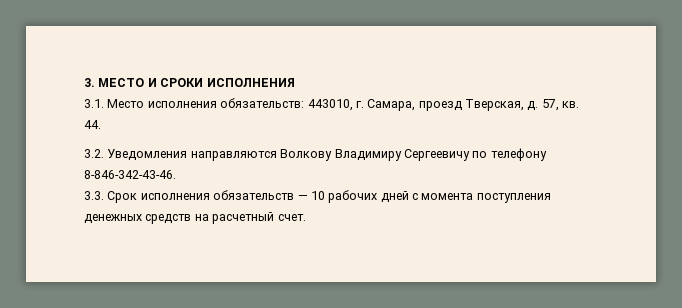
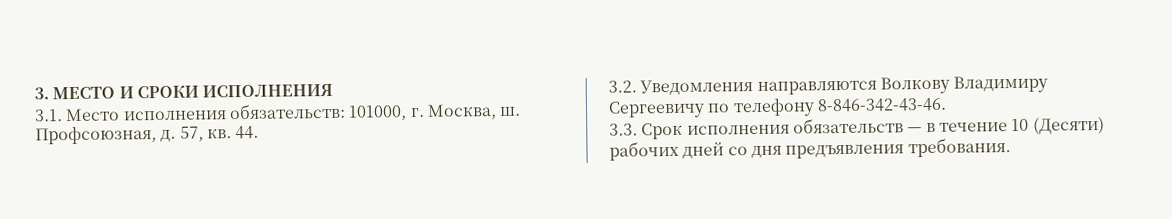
[307,99,524,111] 443010, г. Самара, проезд Тверская, -> [348,104,522,121] [35,126,157,145] 101000, г. Москва, ш. Профсоюзная,
[310,190,551,203] [84,212,306,224] 10 рабочих дней с момента поступления денежных средств на расчетный счет. -> [925,116,1105,135] [609,137,1011,161] в течение 10 (Десяти) рабочих дней со дня предъявления требования.

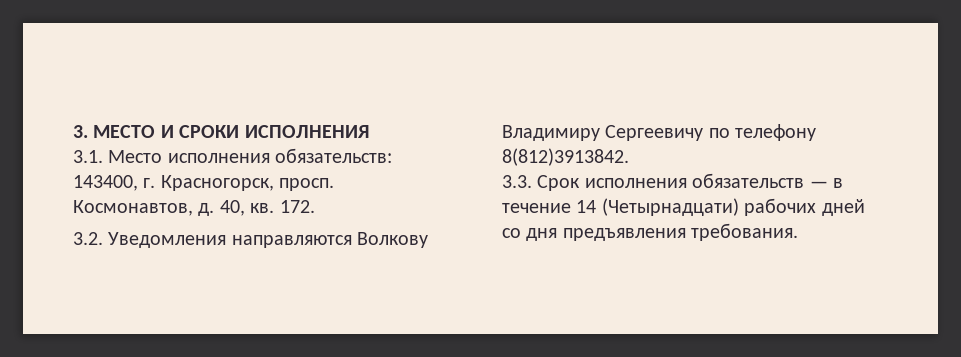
[348,104,522,121] [35,125,260,145] 101000, г. Москва, ш. Профсоюзная, д. 57, кв. 44. -> [73,175,335,191] [73,200,315,216] 143400, г. Красногорск, просп. Космонавтов, д. 40, кв. 172.
[816,97,947,113] 8-846-342-43-46. -> [502,148,629,166] 8(812)3913842.
[1011,116,1105,135] 10 (Десяти) -> [576,198,739,216] 14 (Четырнадцати)

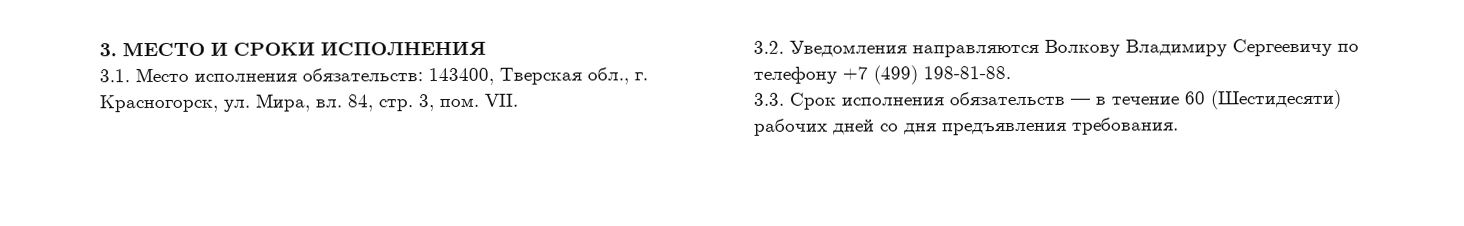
[143,175,335,191] [73,200,315,216] г. Красногорск, просп. Космонавтов, д. 40, кв. 172. -> [499,67,648,85] [99,93,518,113] Тверская обл., г. Красногорск, ул. Мира, вл. 84, стр. 3, пом. VII.
[502,148,629,166] 8(812)3913842. -> [842,65,1011,85] +7 (499) 198-81-88.
[576,198,739,216] 14 (Четырнадцати) -> [1184,89,1341,110] 60 (Шестидесяти)

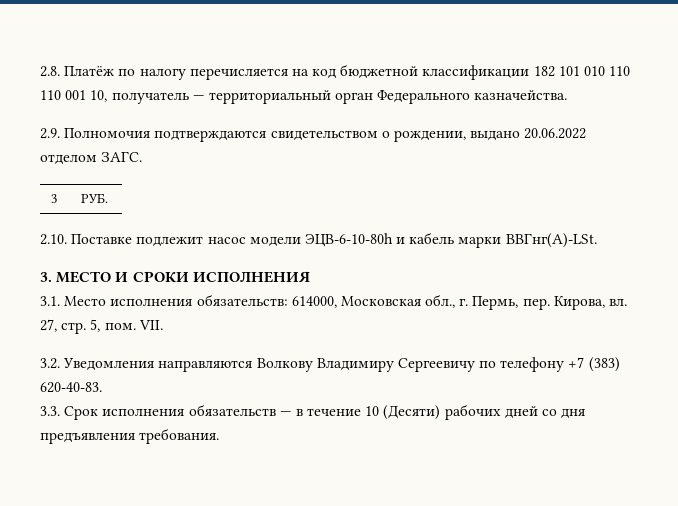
(99, 50) none -> [40,64,631,80] [40,90,568,104] [40,128,587,142] [40,152,143,165] [51,194,59,203] [81,193,109,203] [40,232,597,248] 2.8. Платёж по налогу перечисляется на код бюджетной классификации 182 101 010 110 110 001 10, получатель — территориальный орган Федерального казначейства. // 2.9. Полномочия подтверждаются свидетельством о рождении, выдано 20.06.2022 отделом ЗАГС. // 3 | РУБ. // 2.10. Поставке подлежит насос модели ЭЦВ-6-10-80h и кабель марки ВВГнг(А)-LSt. //
[428,67,648,86] [99,93,434,113] 143400, Тверская обл., г. Красногорск, ул. Мира, вл. 84, стр. 3, -> [291,294,628,310] [40,319,101,334] 614000, Московская обл., г. Пермь, пер. Кирова, вл. 27, стр. 5,
[873,65,1011,85] (499) 198-81-88. -> [588,357,620,372] [40,382,102,393] (383) 620-40-83.
[1184,89,1341,110] 60 (Шестидесяти) -> [365,405,441,420] 10 (Десяти)

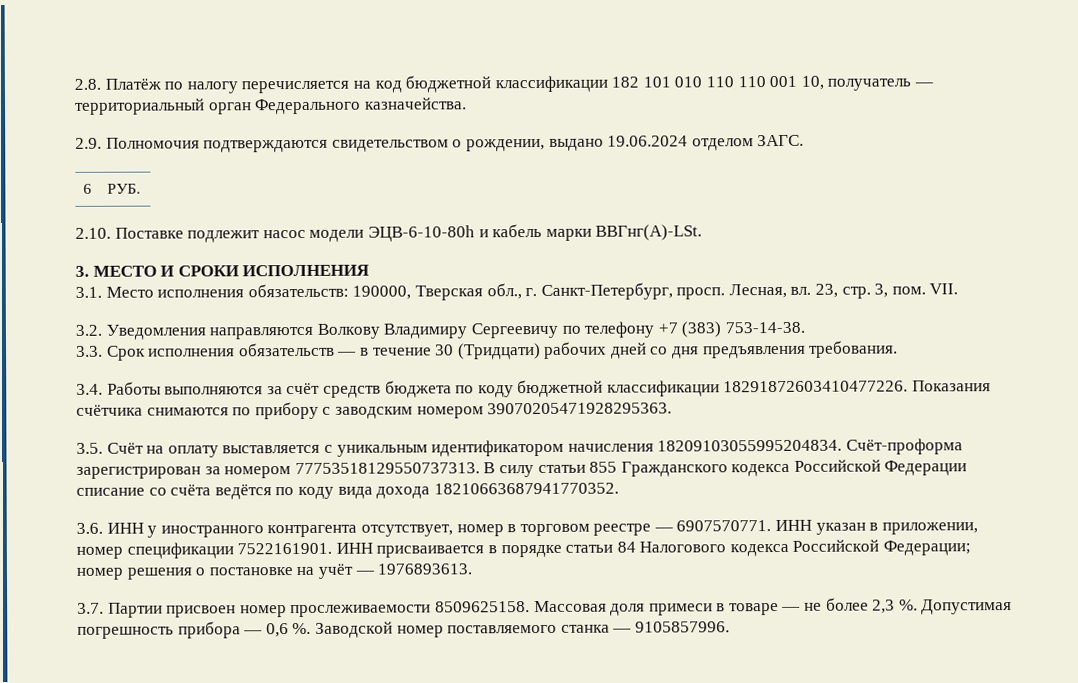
[524,128,587,139] 20.06.2022 -> [607,135,689,147] 19.06.2024
[51,194,59,203] 3 -> [82,183,92,194] 6
[291,294,628,310] [40,319,101,334] 614000, Московская обл., г. Пермь, пер. Кирова, вл. 27, стр. 5, -> [352,282,889,301] 190000, Тверская обл., г. Санкт-Петербург, просп. Лесная, вл. 23, стр. 3,
[40,382,102,393] 620-40-83. -> [724,321,805,334] 753-14-38.
[365,405,441,420] 10 (Десяти) -> [435,342,541,360] 30 (Тридцати)
(220, 436) none -> [76,379,992,398] [76,401,673,420] [76,438,963,458] [76,459,968,479] [76,482,619,500] [76,519,978,538] [76,539,972,559] [76,563,473,580] [77,597,1013,618] [77,621,730,639] // 3.4. Работы выполняются за счёт средств бюджета по коду бюджетной классификации 18291872603410477226. Показания счётчика снимаются по прибору с заводским номером 39070205471928295363. // 3.5. Счёт на оплату выставляется с уникальным идентификатором начисления 18209103055995204834. Счёт-проформа зарегистрирован за номером 77753518129550737313. В силу статьи 855 Гражданского кодекса Российской Федерации списание со счёта ведётся по коду вида дохода 18210663687941770352. // 3.6. ИНН у иностранного контрагента отсутствует, номер в торговом реестре — 6907570771. ИНН указан в приложении, номер спецификации 7522161901. ИНН присваивается в порядке статьи 84 Налогового кодекса Российской Федерации; номер решения о постановке на учёт — 1976893613. // 3.7. Партии присвоен номер прослеживаемости 8509625158. Массовая доля примеси в товаре — не более 2,3 %. Допустимая погрешность прибора — 0,6 %. Заводской номер поставляемого станка — 9105857996.

